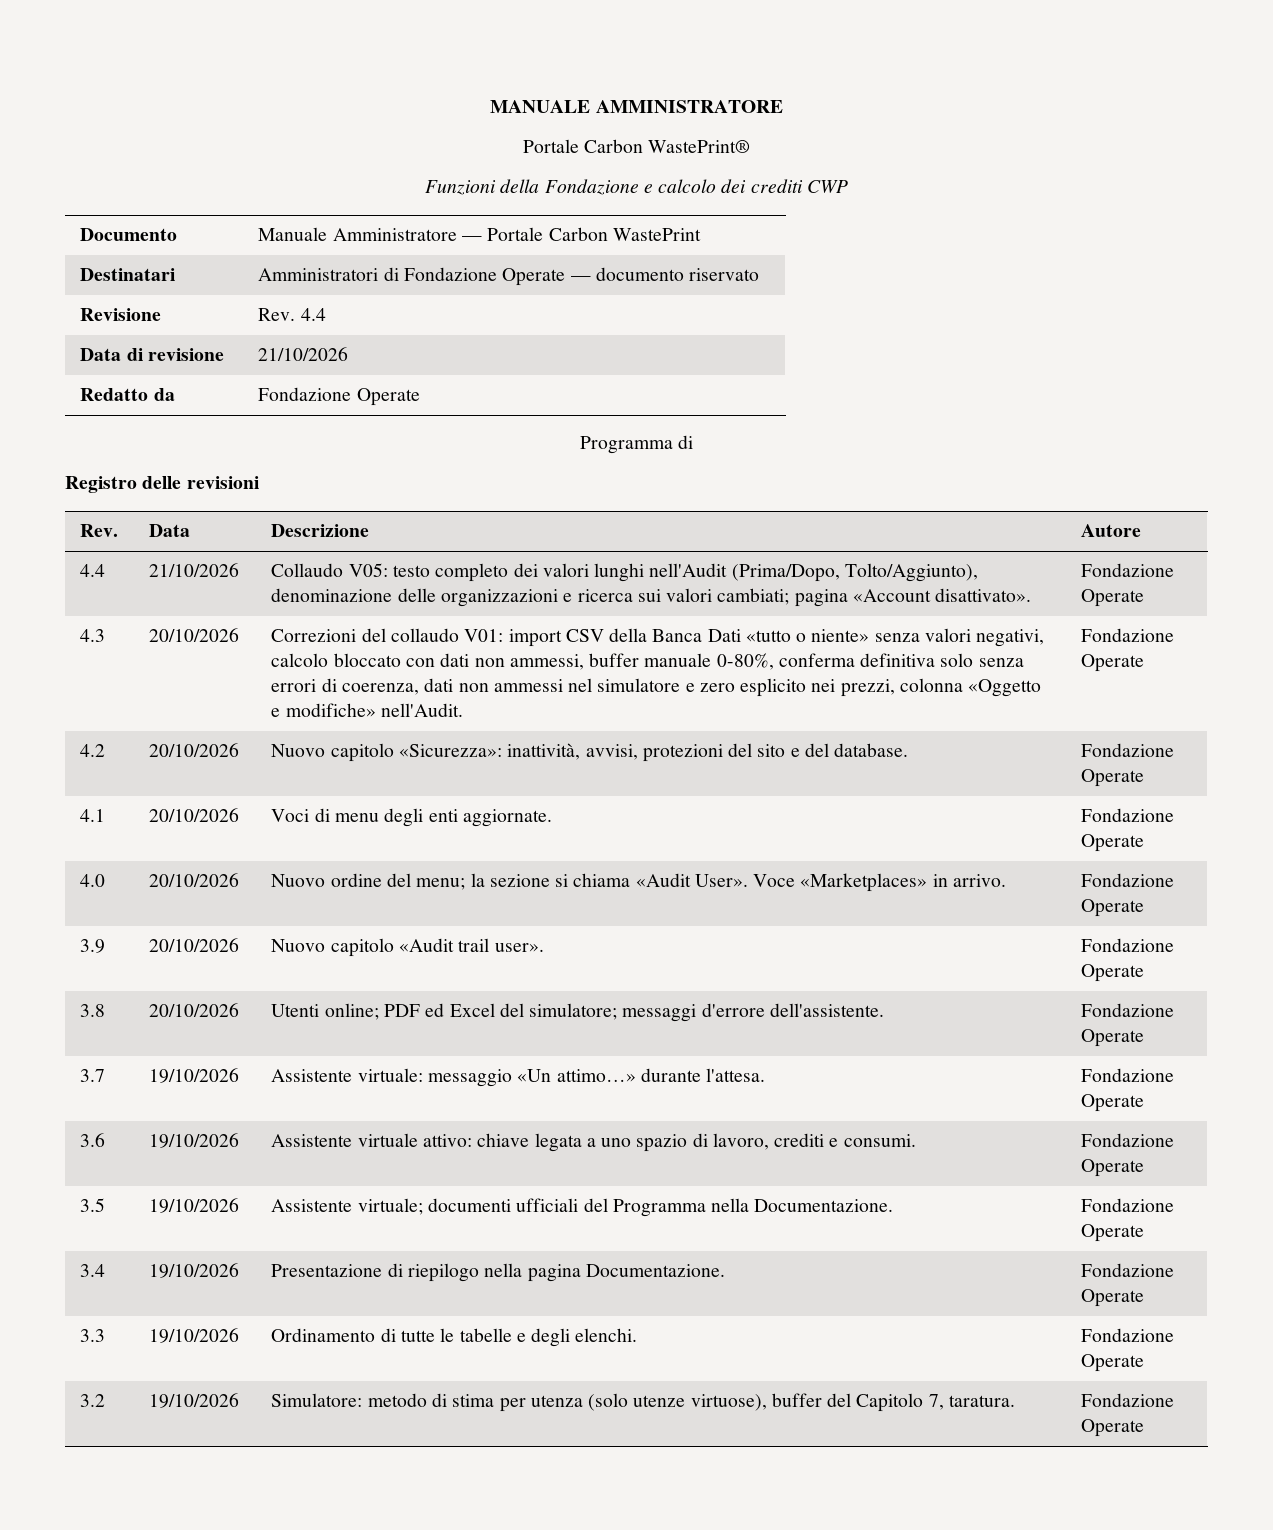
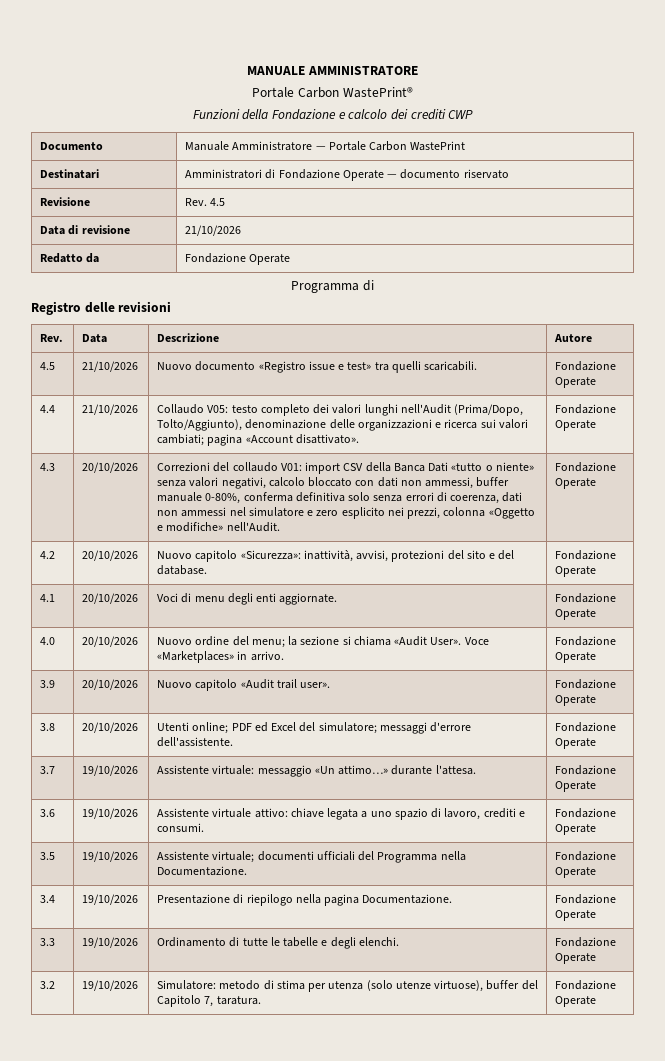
[300,308,326,321] 4.4 -> [210,198,226,206] 4.5
(1142, 530) none -> [40,362,56,370] [82,361,139,372] [157,361,478,373] [555,361,617,371] [555,377,597,388] // 4.5 | 21/10/2026 | Nuovo documento «Registro issue e test» tra quelli scaricabili. | Fondazione Operate

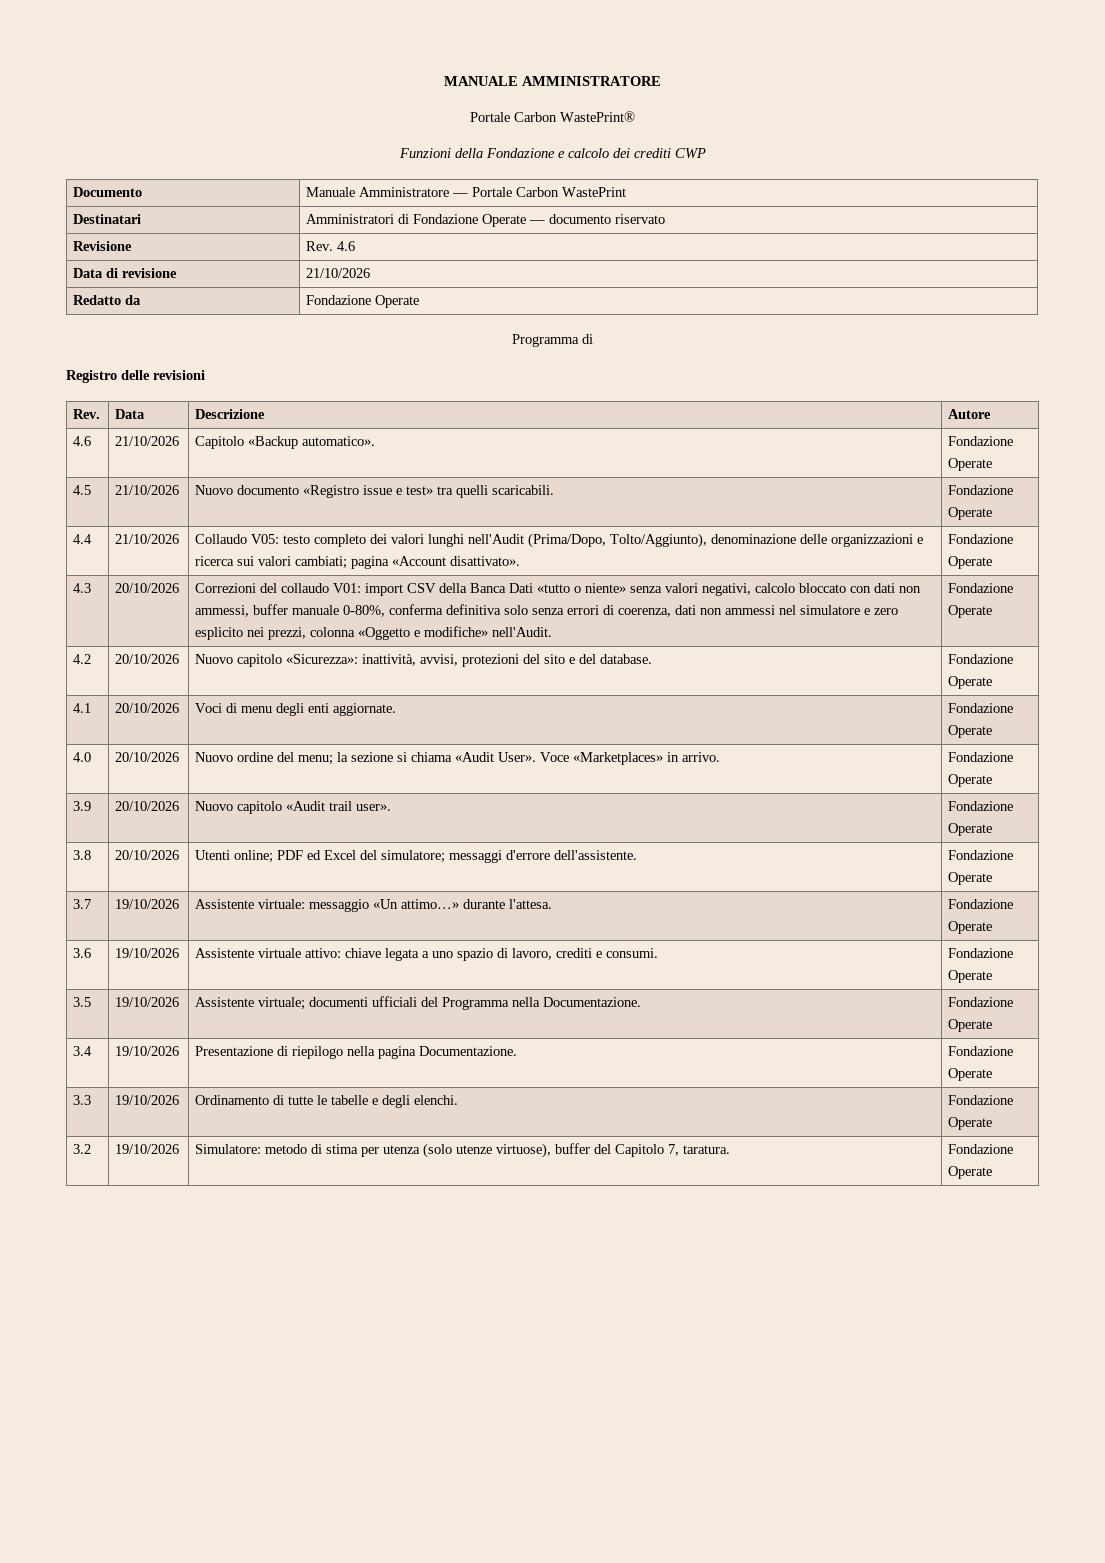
[210,198,226,206] 4.5 -> [337,241,356,251] 4.6
(593, 338) none -> [73,436,92,446] [115,436,180,446] [195,436,376,449] [948,436,1014,446] [948,458,993,471] // 4.6 | 21/10/2026 | Capitolo «Backup automatico». | Fondazione Operate

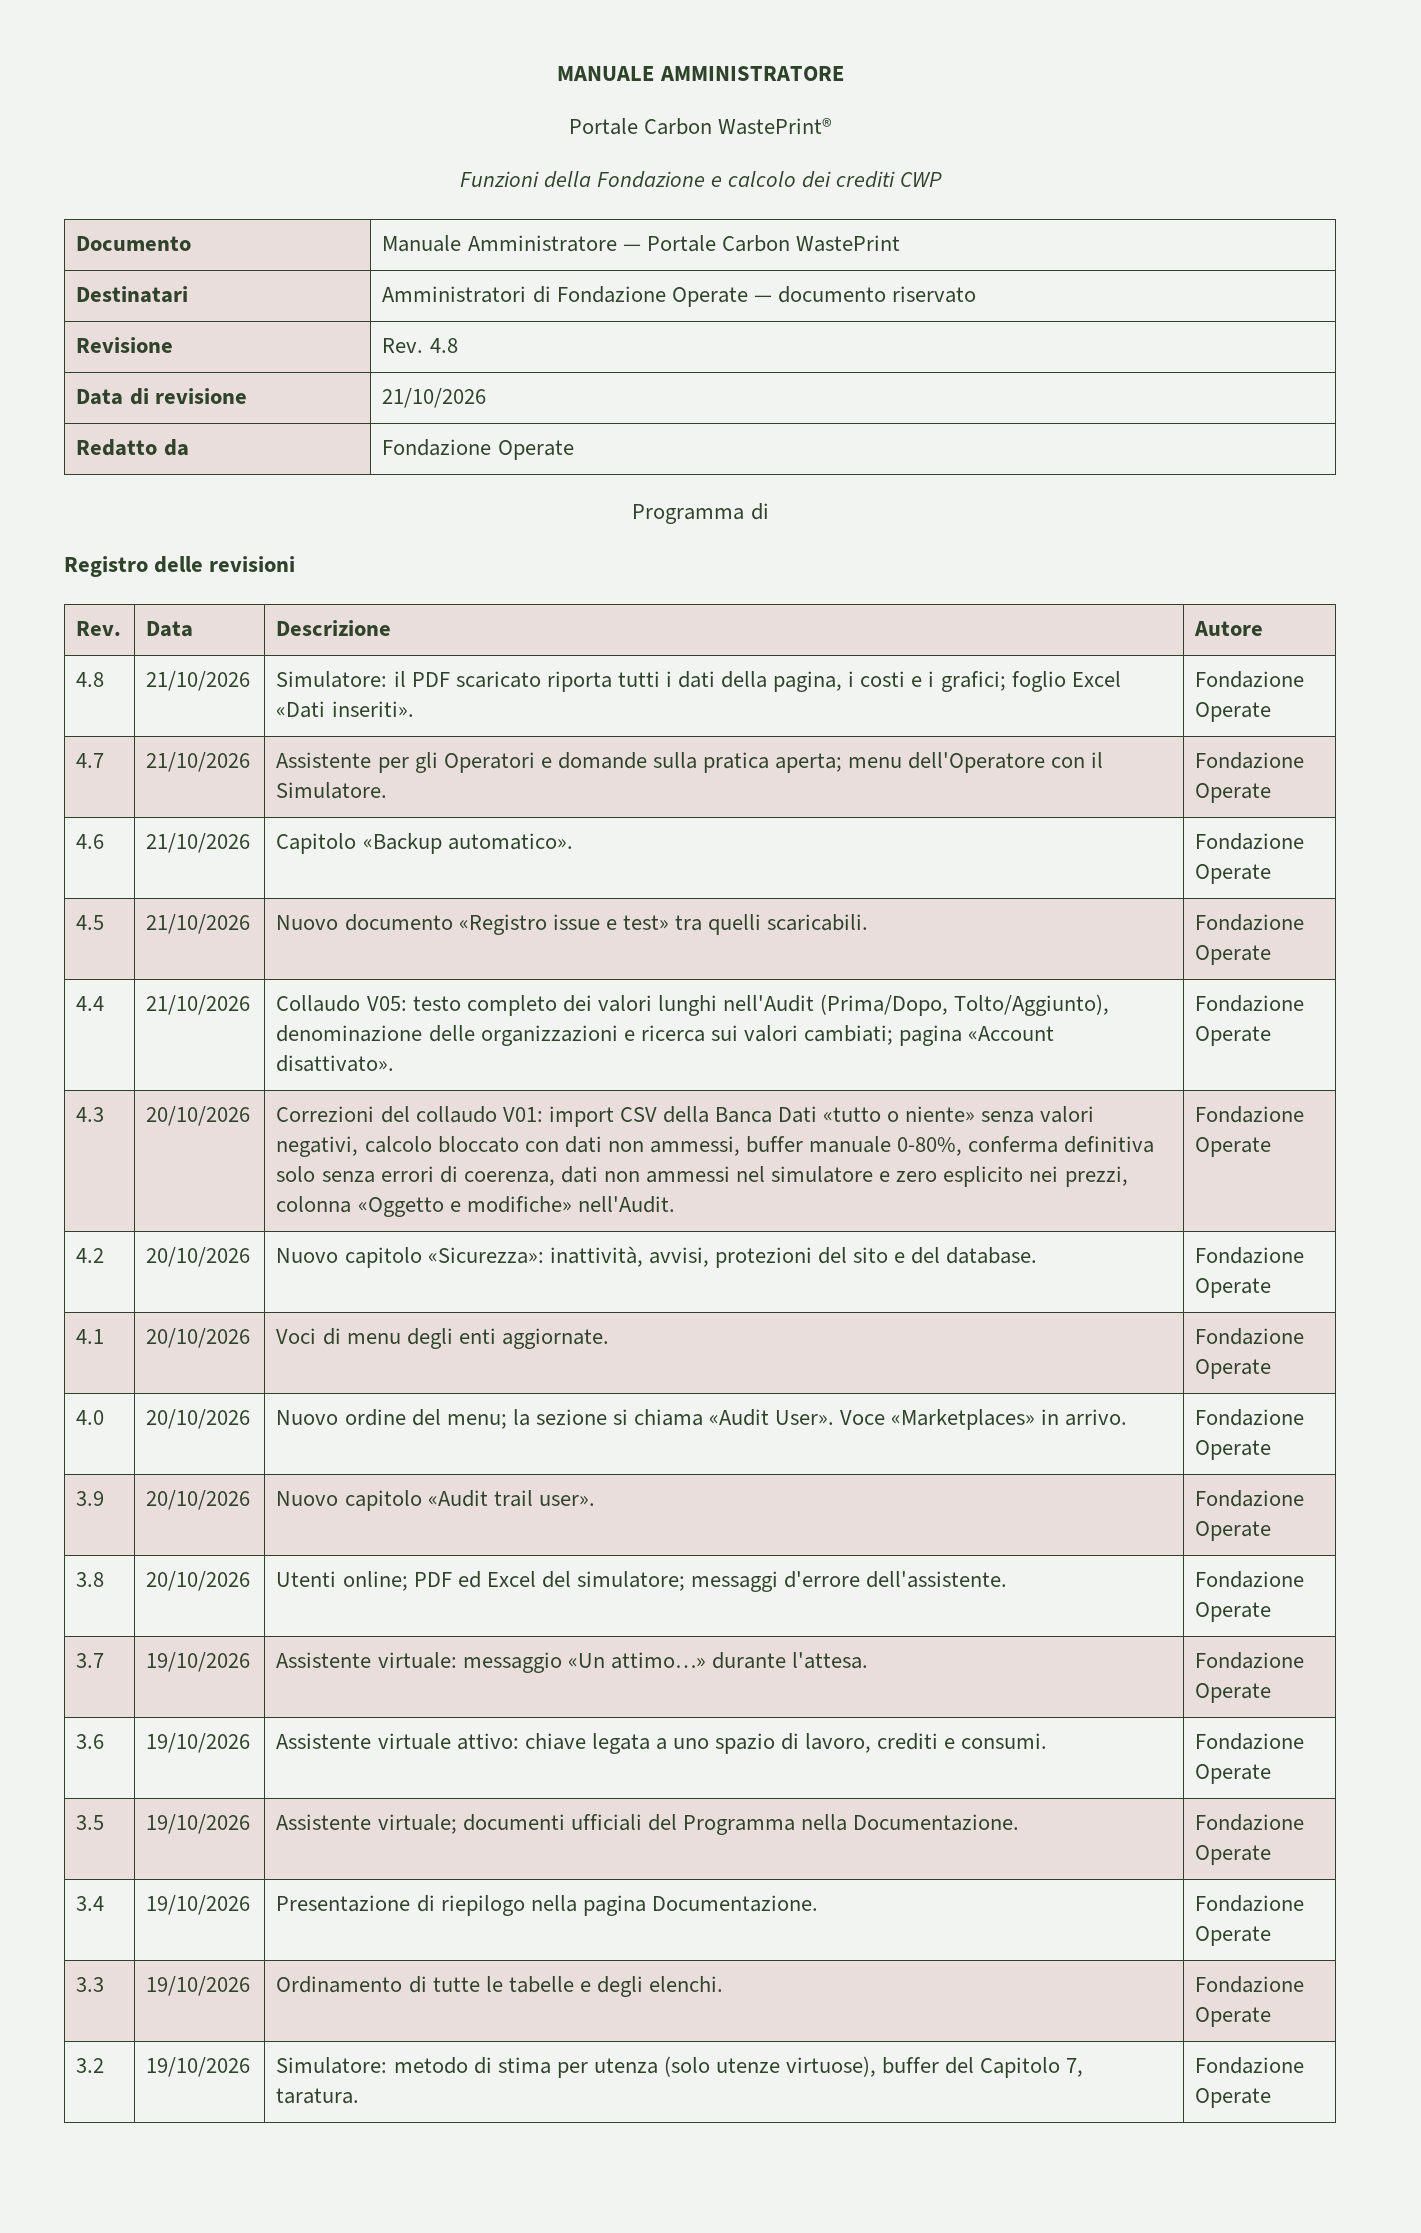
[337,241,356,251] 4.6 -> [429,338,458,353] 4.8
(992, 414) none -> [76,672,105,687] [146,671,251,691] [276,671,1121,692] [276,701,414,718] [1195,671,1305,688] [1195,702,1272,722] [76,753,105,768] [146,752,251,772] [276,752,1104,773] [276,782,388,799] [1195,752,1305,769] [1195,783,1272,803] // 4.8 | 21/10/2026 | Simulatore: il PDF scaricato riporta tutti i dati della pagina, i costi e i grafici; foglio Excel «Dati inseriti». | Fondazione Operate // 4.7 | 21/10/2026 | Assistente per gli Operatori e domande sulla pratica aperta; menu dell'Operatore con il Simulatore. | Fondazione Operate

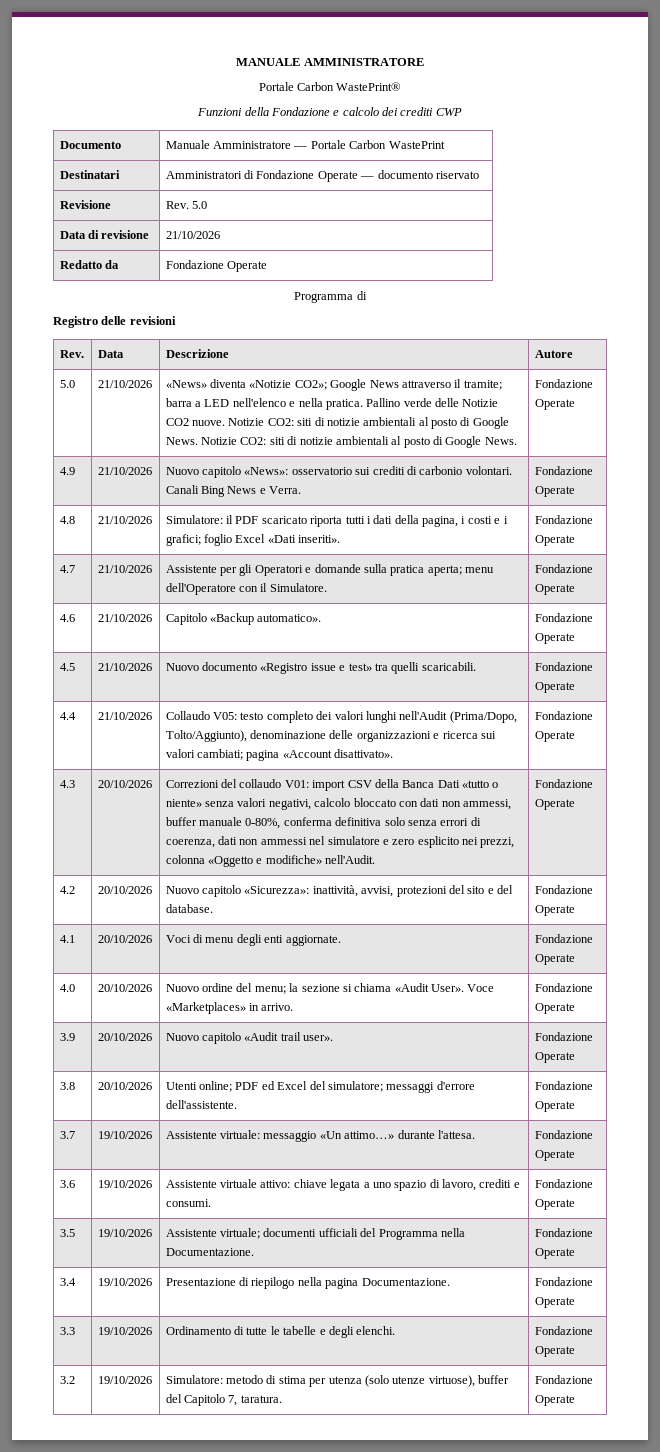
[429,338,458,353] 4.8 -> [192,201,208,209] 5.0
(1264, 628) none -> [59,380,75,388] [97,380,152,388] [165,379,502,391] [165,398,499,410] [165,417,509,429] [165,436,517,448] [534,379,593,388] [534,399,575,410] [59,467,75,475] [97,467,152,475] [165,466,512,478] [165,485,302,497] [534,466,593,475] [534,486,575,497] // 5.0 | 21/10/2026 | «News» diventa «Notizie CO2»; Google News attraverso il tramite; barra a LED nell'elenco e nella pratica. Pallino verde delle Notizie CO2 nuove. Notizie CO2: siti di notizie ambientali al posto di Google News. Notizie CO2: siti di notizie ambientali al posto di Google News. | Fondazione Operate // 4.9 | 21/10/2026 | Nuovo capitolo «News»: osservatorio sui crediti di carbonio volontari. Canali Bing News e Verra. | Fondazione Operate

